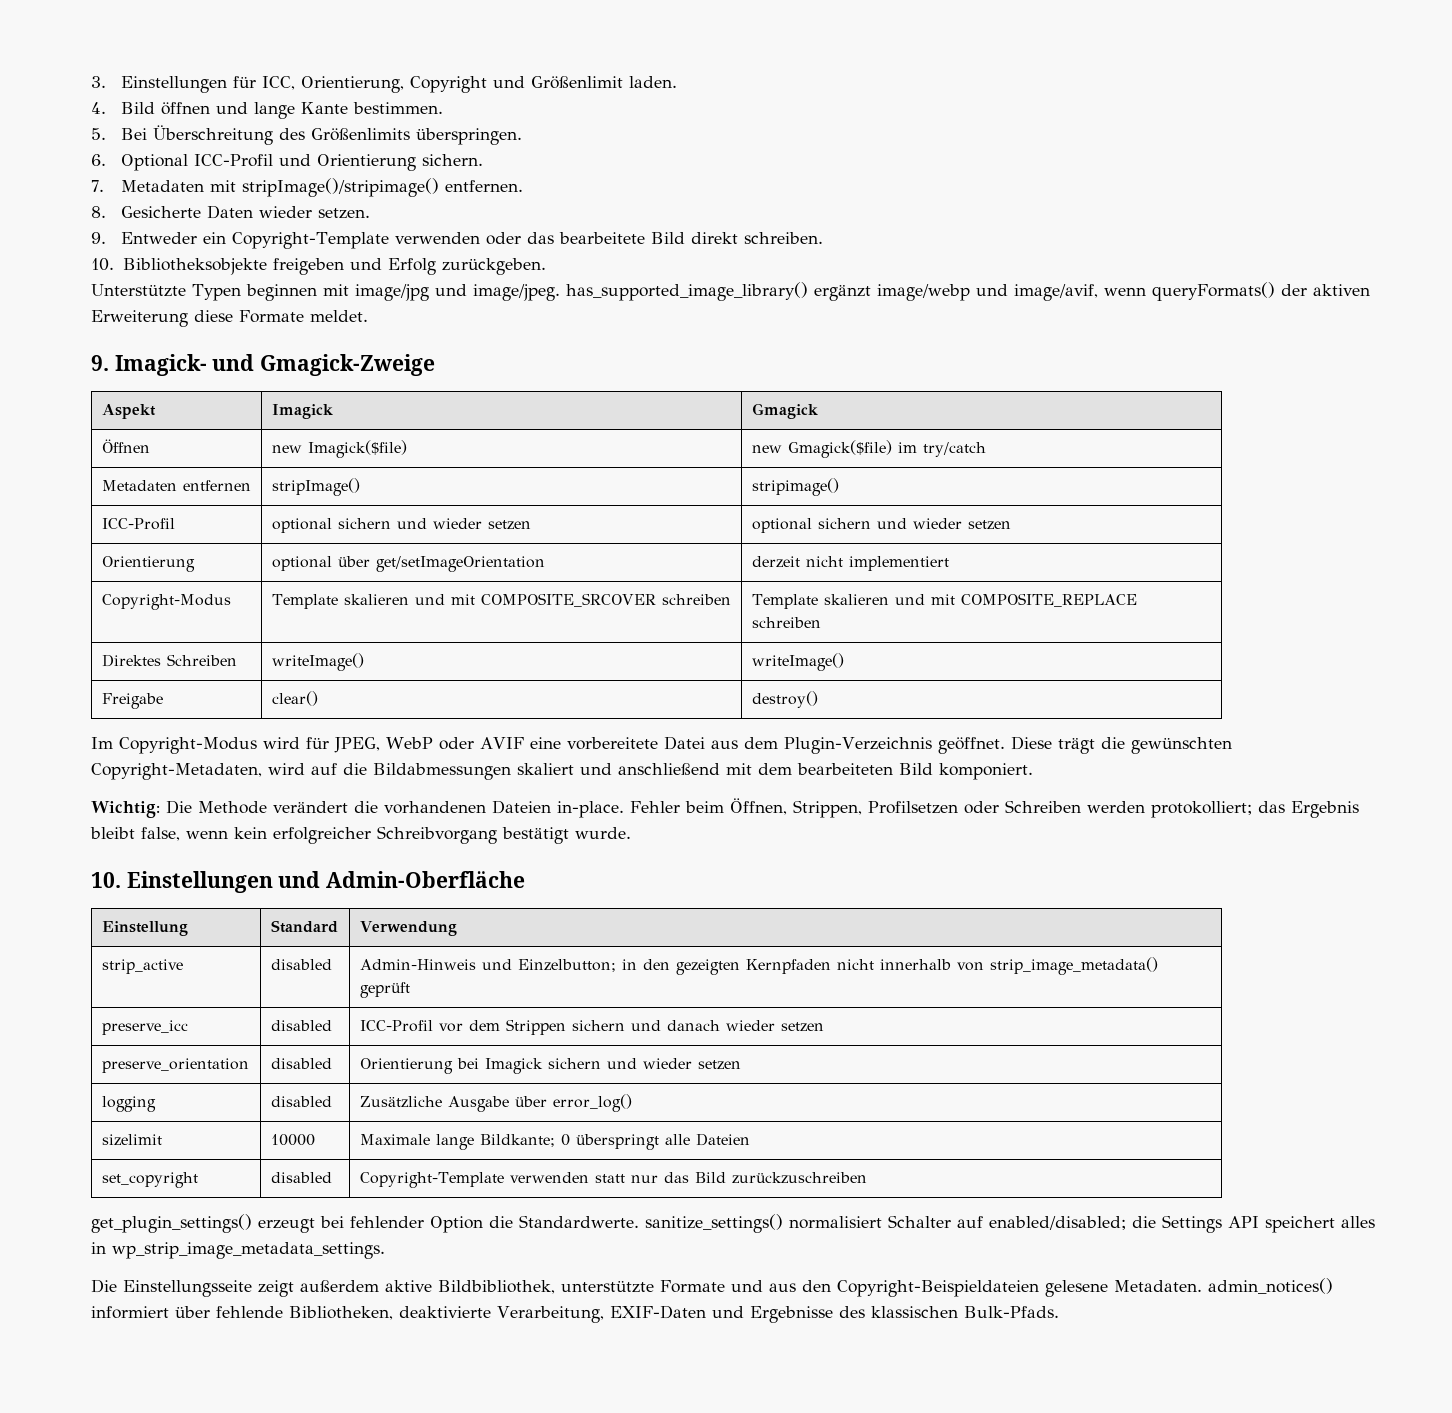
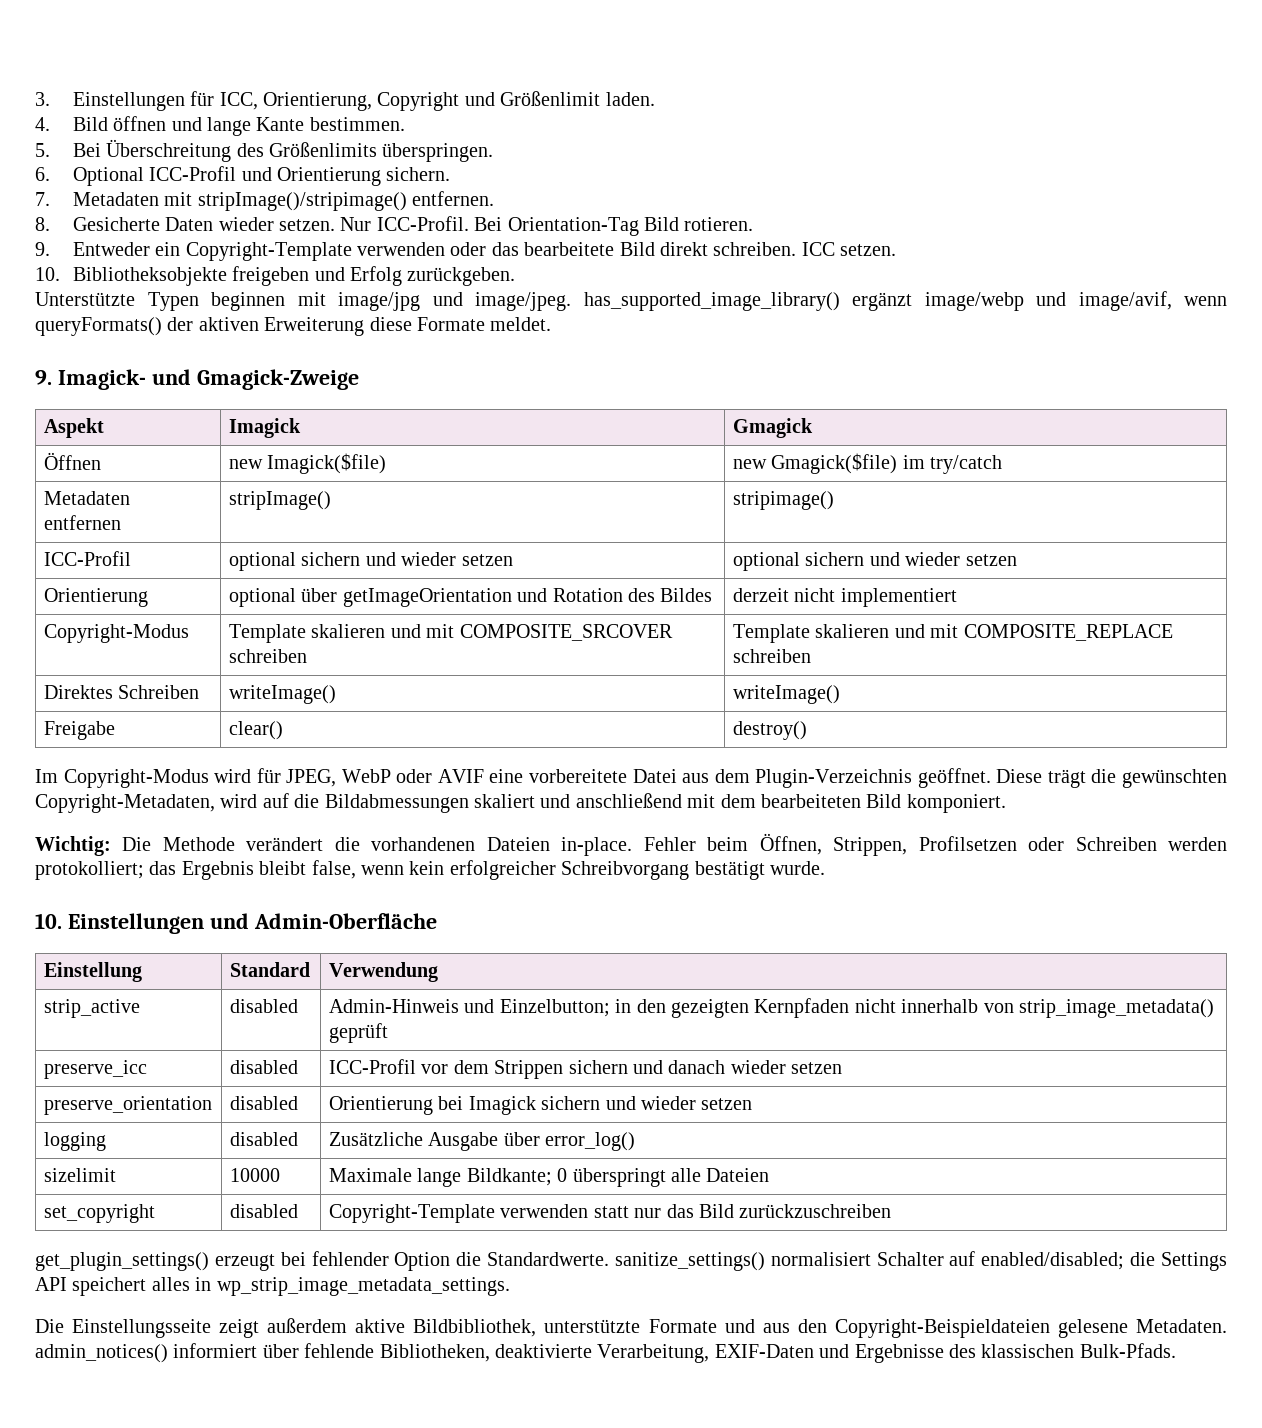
(371, 213) none -> [340,216,754,236] Nur ICC-Profil. Bei Orientation-Tag Bild rotieren.
(824, 238) none -> [801,242,897,256] ICC setzen.
[375,556,545,572] get/setImageOrientation -> [342,588,713,607] getImageOrientation und Rotation des Bildes

